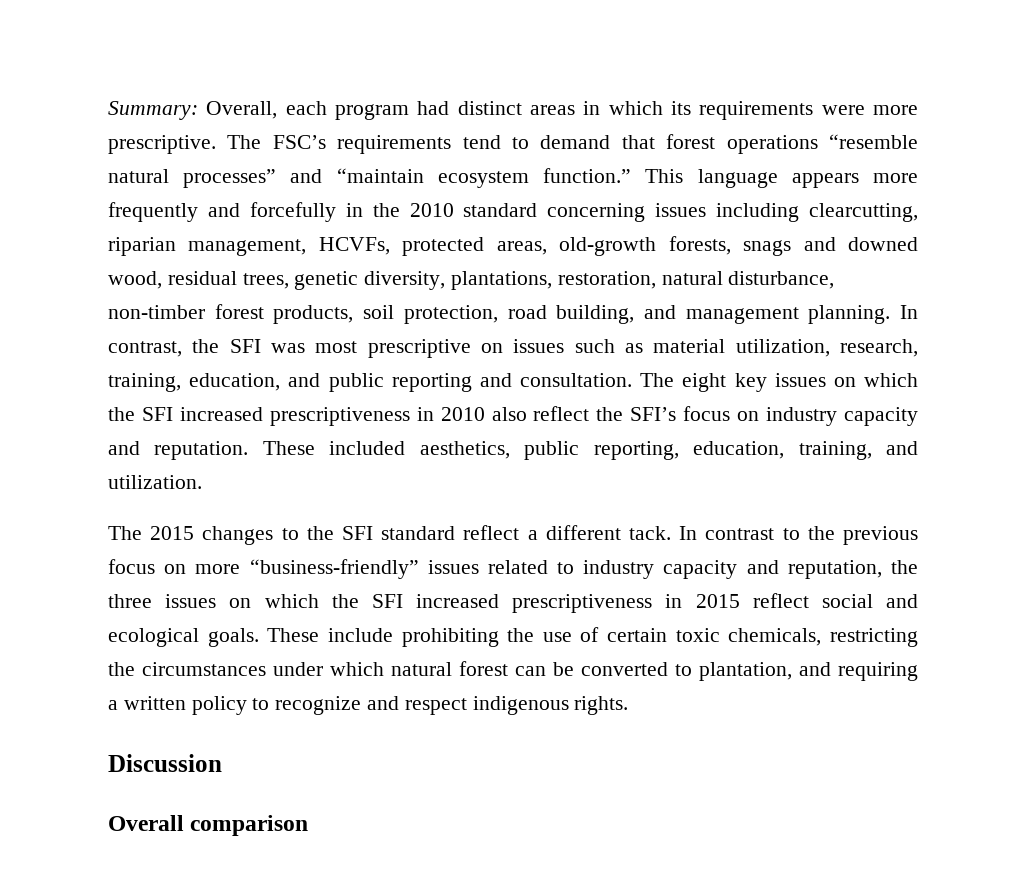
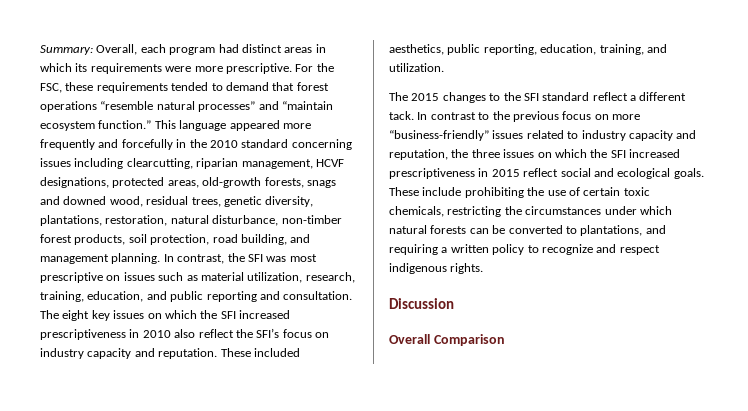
[227,135,501,154] The FSC’s requirements tend -> [295,63,334,72] [40,82,209,93] For the FSC, these requirements tended
[791,173,859,188] appears -> [229,120,280,131] appeared
[318,237,390,255] HCVFs, -> [315,159,344,167] [40,177,109,188] HCVF designations,
[459,661,508,676] forest -> [430,225,467,234] forests
[699,662,792,681] plantation, -> [580,225,643,236] plantations,
[190,815,309,836] comparison -> [433,334,505,346] Comparison

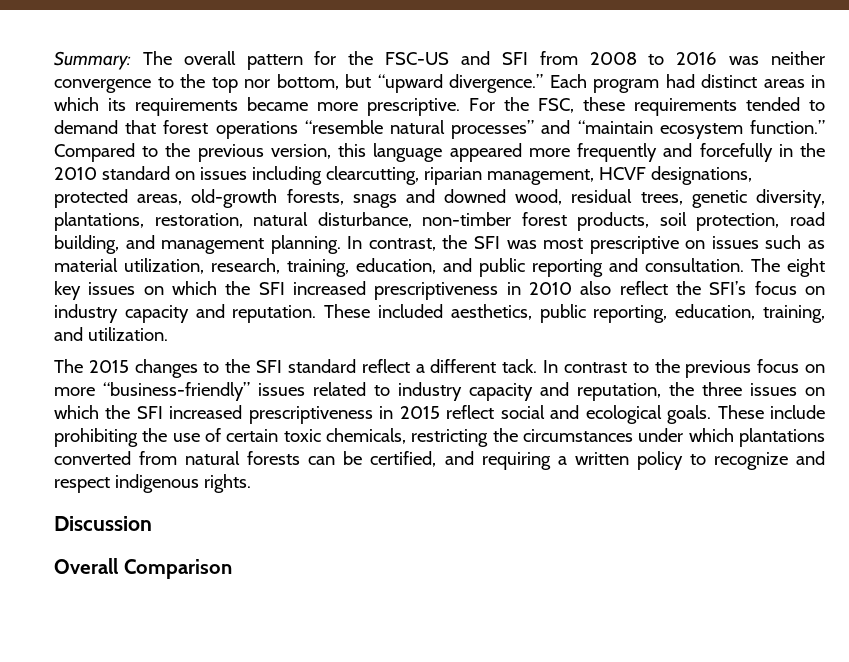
[96,44,166,55] Overall, each -> [142,51,826,70] [54,74,587,93] The overall pattern for the FSC-US and SFI from 2008 to 2016 was neither convergence to the top nor bottom, but “upward divergence.” Each
[165,66,192,72] were -> [247,97,309,111] became
[154,120,176,129] This -> [54,143,367,162] Compared to the previous version, this
[291,139,352,150] concerning -> [174,171,195,180] on
(672, 210) none -> [739,428,825,447] [54,451,178,465] plantations converted from
[508,225,643,236] converted to plantations, -> [370,451,437,467] certified,

